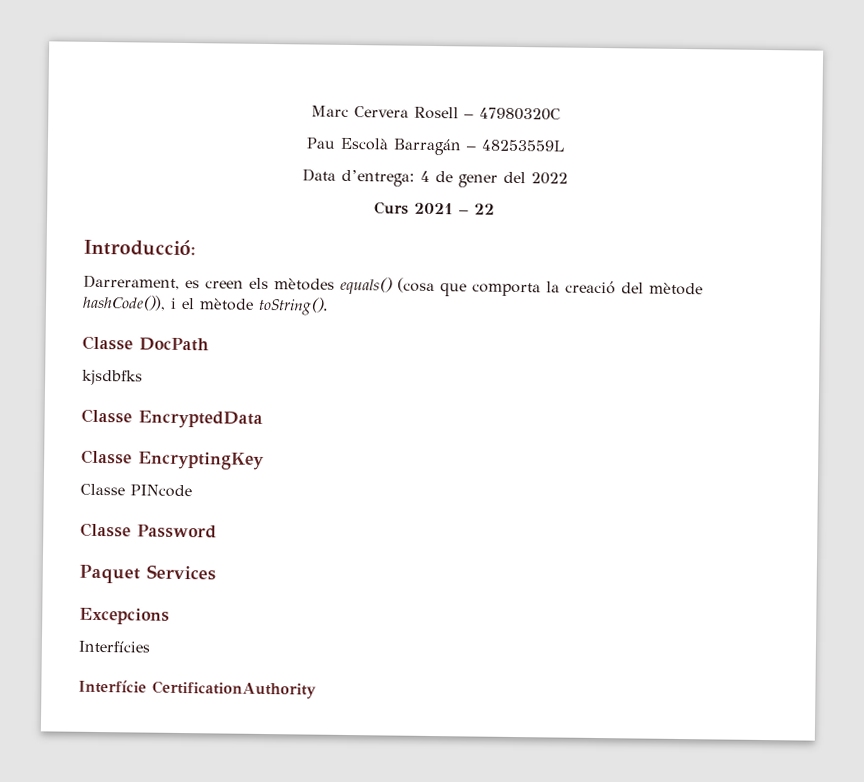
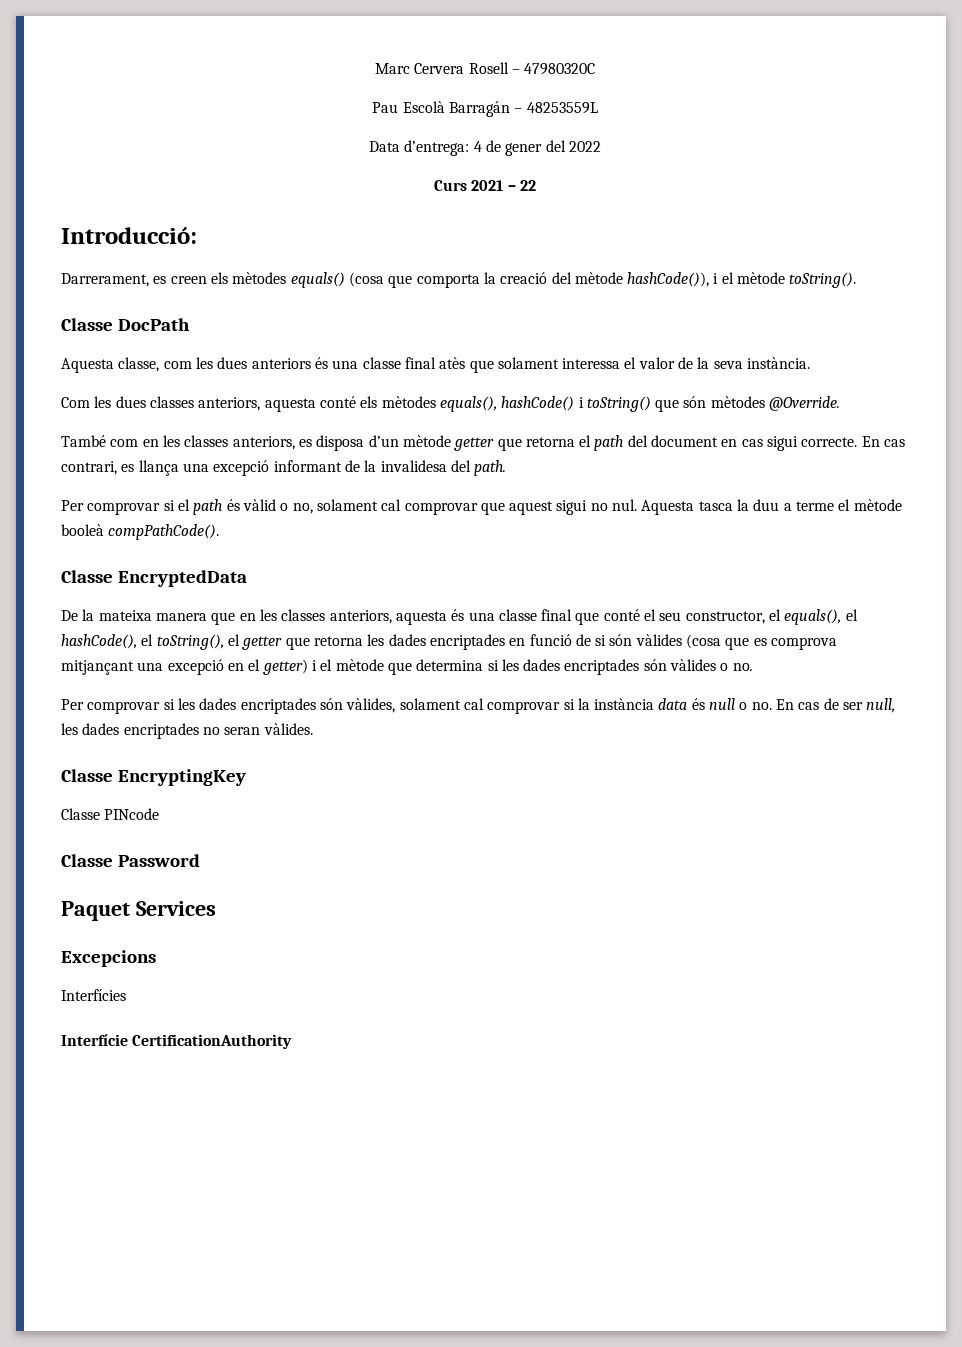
[82,369,143,386] [81,408,263,429] kjsdbfks // Classe EncryptedData -> [61,357,811,373] [61,396,841,412] [61,435,906,451] [61,460,507,476] [61,499,902,515] [61,524,220,540] [61,570,247,587] [61,609,858,625] [61,634,838,650] [61,659,753,675] [61,698,896,714] [61,723,313,739] Aquesta classe, com les dues anteriors és una classe final atès que solament interessa el valor de la seva instància. // Com les dues classes anteriors, aquesta conté els mètodes equals(), hashCode() i toString() que són mètodes @Override. // També com en les classes anteriors, es disposa d’un mètode getter que retorna el path del document en cas sigui correcte. En cas contrari, es llança una excepció informant de la invalidesa del path. // Per comprovar si el path és vàlid o no, solament cal comprovar que aquest sigui no nul. Aquesta tasca la duu a terme el mètode booleà compPathCode(). // Classe EncryptedData // De la mateixa manera que en les classes anteriors, aquesta és una classe final que conté el seu constructor, el equals(), el hashCode(), el toString(), el getter que retorna les dades encriptades en funció de si són vàlides (cosa que es comprova mitjançant una excepció en el getter) i el mètode que determina si les dades encriptades són vàlides o no. // Per comprovar si les dades encriptades són vàlides, solament cal comprovar si la instància data és null o no. En cas de ser null, les dades encriptades no seran vàlides.

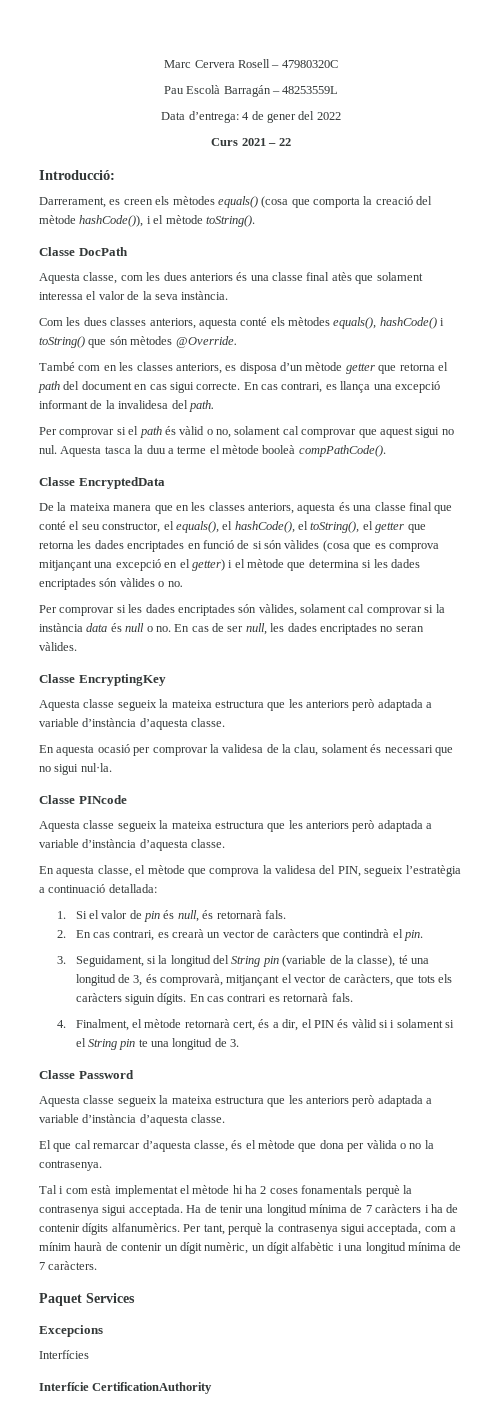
[61,808,160,820] [61,854,200,867] Classe PINcode // Classe Password -> [39,699,433,711] [39,718,226,730] [39,744,453,756] [39,763,112,775] [39,795,127,804] [39,820,433,832] [39,839,226,851] [39,865,461,877] [39,884,157,893] [57,910,286,922] [57,929,424,941] [57,955,430,967] [75,974,453,986] [75,993,353,1005] [57,1019,455,1031] [75,1038,240,1050] [39,1070,134,1079] [39,1095,433,1107] [39,1114,226,1126] [39,1140,434,1152] [39,1160,102,1171] [39,1185,412,1197] [39,1204,459,1216] [39,1223,457,1235] [39,1242,462,1254] [39,1261,98,1270] Aquesta classe segueix la mateixa estructura que les anteriors però adaptada a variable d’instància d’aquesta classe. // En aquesta ocasió per comprovar la validesa de la clau, solament és necessari que no sigui nul·la. // Classe PINcode // Aquesta classe segueix la mateixa estructura que les anteriors però adaptada a variable d’instància d’aquesta classe. // En aquesta classe, el mètode que comprova la validesa del PIN, segueix l’estratègia a continuació detallada: // 1. Si el valor de pin és null, és retornarà fals. // 2. En cas contrari, es crearà un vector de caràcters que contindrà el pin. // 3. Seguidament, si la longitud del String pin (variable de la classe), té una longitud de 3, és comprovarà, mitjançant el vector de caràcters, que tots els caràcters siguin dígits. En cas contrari es retornarà fals. // 4. Finalment, el mètode retornarà cert, és a dir, el PIN és vàlid si i solament si el String pin te una longitud de 3. // Classe Password // Aquesta classe segueix la mateixa estructura que les anteriors però adaptada a variable d’instància d’aquesta classe. // El que cal remarcar d’aquesta classe, és el mètode que dona per vàlida o no la contrasenya. // Tal i com està implementat el mètode hi ha 2 coses fonamentals perquè la contrasenya sigui acceptada. Ha de tenir una longitud mínima de 7 caràcters i ha de contenir dígits alfanumèrics. Per tant, perquè la contrasenya sigui acceptada, com a mínim haurà de contenir un dígit numèric, un dígit alfabètic i una longitud mínima de 7 caràcters.

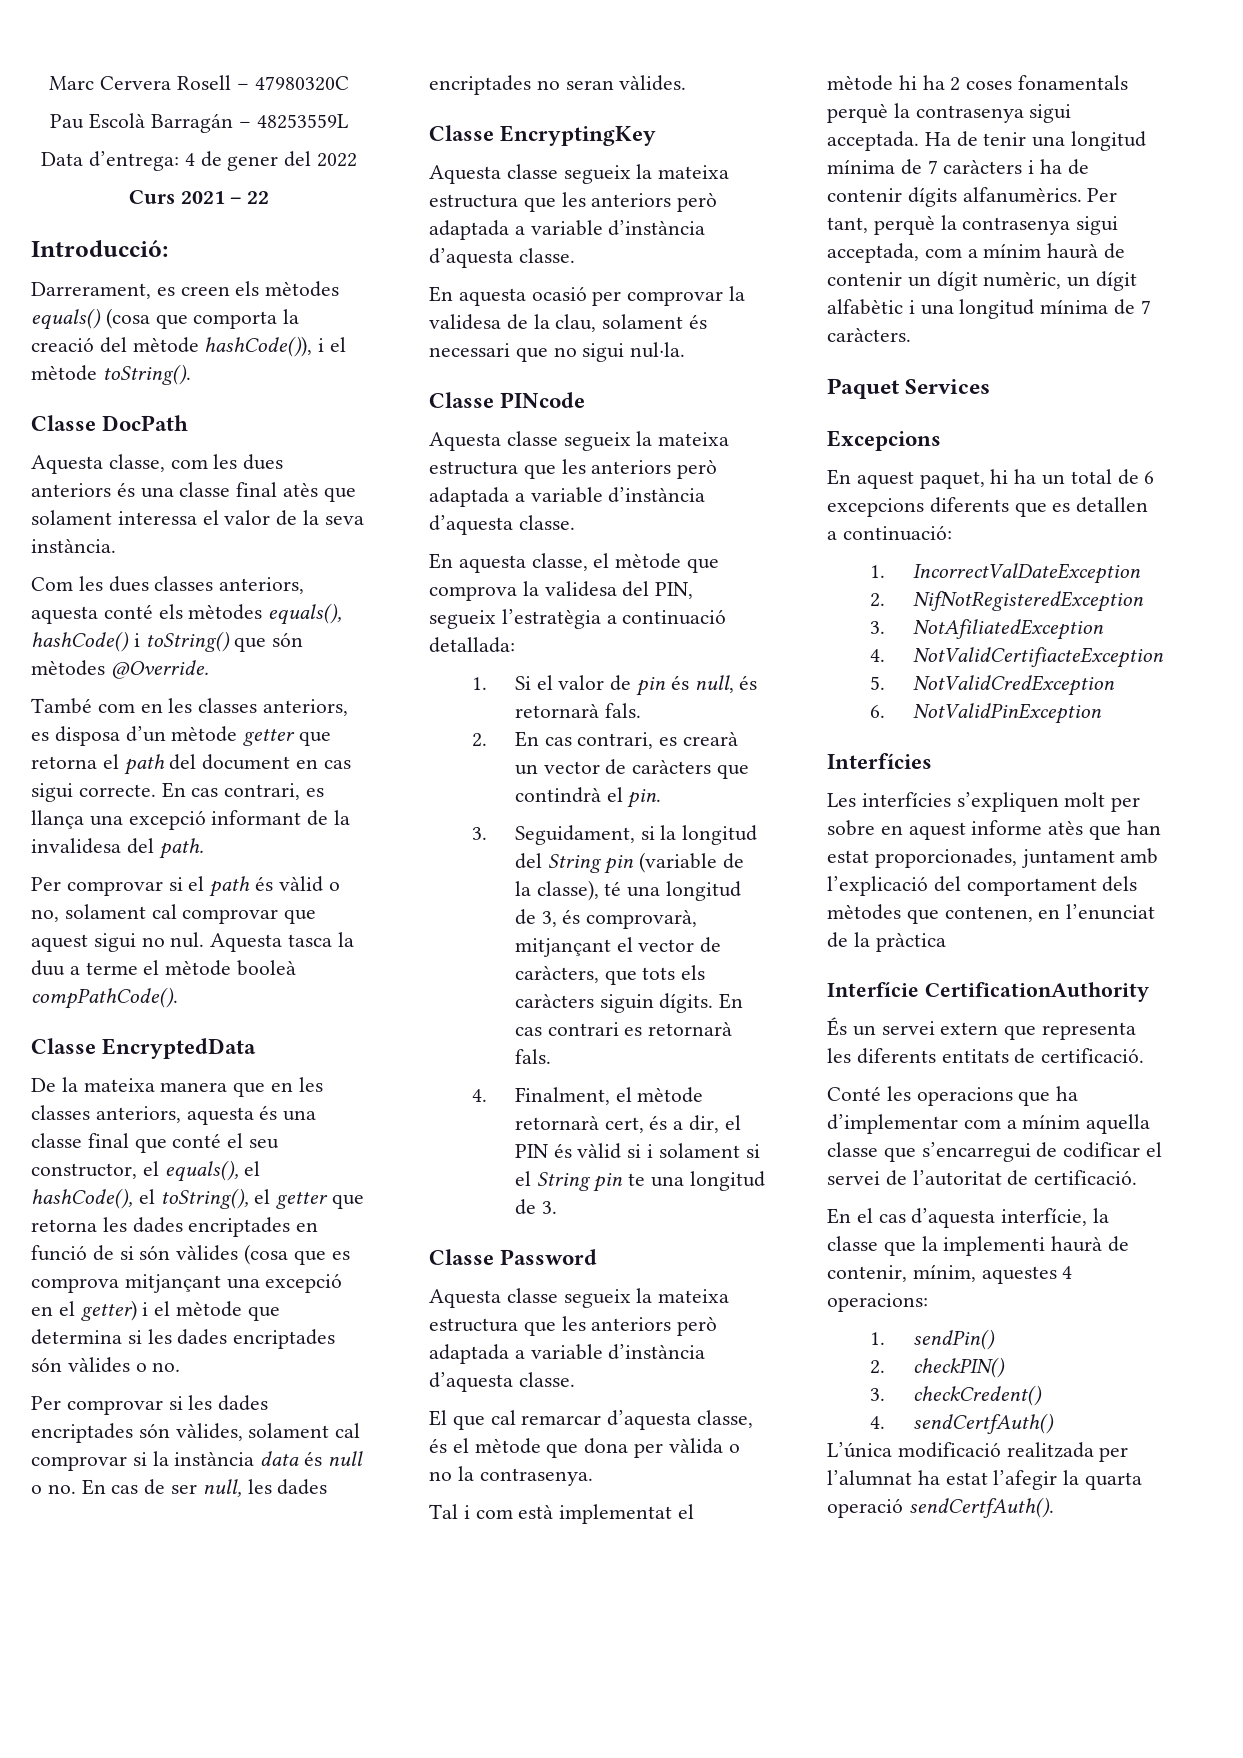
[39,1350,89,1359] [39,1382,213,1394] Interfícies // Interfície CertificationAuthority -> [827,469,1155,489] [827,497,1149,517] [827,525,952,541] [869,563,1141,584] [869,591,1144,612] [869,619,1104,640] [869,647,1164,668] [869,675,1115,696] [869,703,1102,724] [827,753,932,769] [827,792,1141,812] [827,820,1161,840] [827,848,1159,868] [827,876,1138,896] [827,904,1156,924] [827,932,946,952] [827,982,1149,1002] [827,1017,1137,1040] [827,1048,1145,1064] [827,1086,1079,1106] [827,1114,1151,1134] [827,1142,1163,1162] [827,1170,1138,1186] [827,1208,1110,1228] [827,1236,1130,1256] [827,1265,1073,1284] [827,1293,928,1312] [869,1329,995,1350] [869,1357,1005,1378] [869,1385,1042,1406] [869,1413,1054,1434] [827,1442,1129,1462] [827,1470,1143,1490] [827,1497,1054,1518] En aquest paquet, hi ha un total de 6 excepcions diferents que es detallen a continuació: // 1. IncorrectValDateException // 2. NifNotRegisteredException // 3. NotAfiliatedException // 4. NotValidCertifiacteException // 5. NotValidCredException // 6. NotValidPinException // Interfícies // Les interfícies s’expliquen molt per sobre en aquest informe atès que han estat proporcionades, juntament amb l’explicació del comportament dels mètodes que contenen, en l’enunciat de la pràctica // Interfície CertificationAuthority // És un servei extern que representa les diferents entitats de certificació. // Conté les operacions que ha d’implementar com a mínim aquella classe que s’encarregui de codificar el servei de l’autoritat de certificació. // En el cas d’aquesta interfície, la classe que la implementi haurà de contenir, mínim, aquestes 4 operacions: // 1. sendPin() // 2. checkPIN() // 3. checkCredent() // 4. sendCertfAuth() // L’única modificació realitzada per l’alumnat ha estat l’afegir la quarta operació sendCertfAuth().

